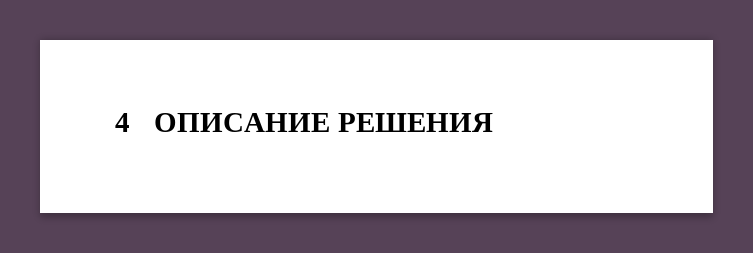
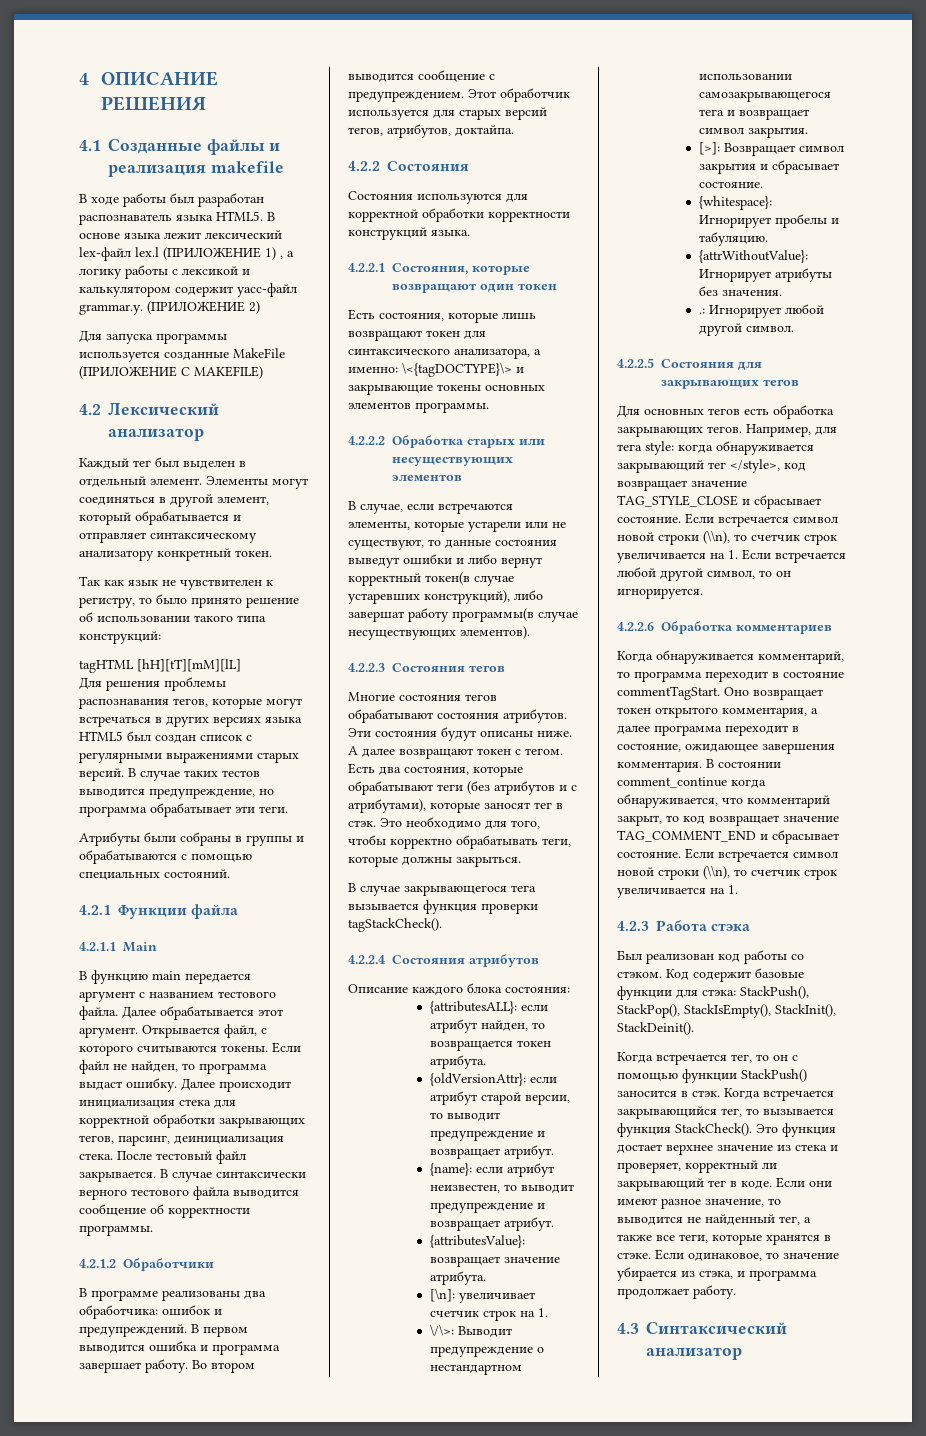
(493, 122) none -> [79,139,281,155] [108,161,284,177] [79,193,264,207] [79,211,275,225] [79,230,282,239] [79,247,294,261] [79,265,250,279] [79,283,297,297] [79,301,260,315] [79,330,227,344] [79,348,285,362] [79,366,263,379] [79,402,219,415] [108,428,204,441] [79,457,246,469] [79,476,308,489] [79,494,269,507] [79,511,241,525] [79,532,257,543] [79,548,272,561] [79,576,273,590] [79,594,299,608] [79,612,266,622] [79,631,161,644] [79,659,241,673] [79,677,226,691] [79,698,302,709] [79,716,302,727] [79,731,252,743] [79,752,299,763] [79,768,260,781] [79,788,274,799] [79,803,288,817] [79,832,304,846] [79,850,252,864] [79,869,230,880] [79,904,239,919] [79,942,157,952] [79,970,251,984] [79,991,276,1002] [79,1006,283,1020] [79,1024,267,1038] [79,1042,301,1056] [79,1060,267,1074] [79,1078,291,1092] [79,1099,236,1108] [79,1114,305,1128] [79,1135,284,1146] [79,1150,246,1164] [79,1169,306,1182] [79,1186,299,1200] [79,1204,250,1218] [79,1225,153,1236] [79,1258,214,1271] [79,1288,266,1301] [79,1305,222,1319] [79,1324,248,1337] [79,1341,280,1355] [79,1359,255,1373] [348,70,495,82] [348,88,570,102] [348,107,547,120] [348,124,514,138] [348,161,469,171] [348,191,528,204] [348,208,570,222] [348,227,470,240] [348,263,530,275] [392,283,557,293] [348,309,536,323] [348,330,486,341] [348,348,541,359] [348,362,524,377] [348,384,545,395] [348,402,489,413] [348,435,545,448] [392,456,513,466] [392,474,462,481] [348,501,513,514] [348,521,566,532] [348,539,557,550] [348,554,542,568] [348,572,514,586] [348,590,543,604] [348,608,578,622] [348,626,530,640] [348,663,505,672] [348,692,497,701] [348,709,567,723] [348,727,572,741] [348,746,563,759] [348,763,523,777] [348,781,577,795] [348,799,563,813] [348,817,540,829] [348,835,571,849] [348,856,521,867] [348,883,536,896] [348,900,538,914] [348,918,442,932] [348,954,539,967] [348,983,570,995] [429,1001,548,1014] [429,1019,545,1033] [429,1040,551,1051] [429,1055,486,1069] [429,1073,557,1086] [429,1091,570,1105] [429,1112,500,1121] [429,1130,545,1141] [429,1145,554,1159] [429,1163,554,1177] [429,1184,574,1193] [429,1202,545,1213] [429,1217,554,1231] [429,1235,525,1248] [429,1256,560,1267] [429,1271,486,1285] [429,1288,535,1303] [429,1308,548,1321] [429,1324,512,1337] [429,1346,544,1357] [429,1364,522,1375] [698,74,792,80] [698,91,831,102] [698,109,809,120] [698,127,808,138] [698,142,844,156] [698,160,839,174] [698,181,763,188] [698,196,772,210] [698,214,839,228] [698,232,768,246] [698,250,808,263] [698,268,832,282] [698,286,782,296] [698,304,824,318] [698,323,794,336] [617,358,762,371] [661,379,799,389] [617,405,834,419] [617,424,837,437] [617,441,814,455] [617,459,806,473] [617,480,747,491] [617,495,821,509] [617,513,838,527] [617,530,837,545] [617,549,846,563] [617,567,791,581] [617,588,703,599] [617,621,832,634] [617,650,844,664] [617,671,844,682] [617,686,823,700] [617,707,818,718] [617,725,799,736] [617,743,835,754] [617,759,781,772] [617,777,766,788] [617,794,830,808] [617,815,839,826] [617,830,839,844] [617,848,838,862] [617,865,837,880] [617,885,738,898] [617,920,751,931] [617,950,804,964] [617,968,804,982] [617,986,809,1000] [617,1004,836,1018] [617,1022,694,1035] [617,1052,798,1065] [617,1069,807,1083] [617,1088,834,1101] [617,1106,834,1119] [617,1123,836,1137] [617,1144,838,1155] [617,1160,777,1173] [617,1177,832,1191] [617,1198,781,1209] [617,1214,811,1225] [617,1234,831,1245] [617,1249,839,1261] [617,1267,817,1281] [617,1285,736,1299] [617,1322,787,1334] [646,1347,742,1360] // 4.1 Созданные файлы и реализация makefile // В ходе работы был разработан распознаватель языка HTML5. В основе языка лежит лексический lex-файл lex.l (ПРИЛОЖЕНИЕ 1) , а логику работы с лексикой и калькулятором содержит yacc-файл grammar.y. (ПРИЛОЖЕНИЕ 2) // Для запуска программы используется созданные MakeFile (ПРИЛОЖЕНИЕ С MAKEFILE) // 4.2 Лексический анализатор // Каждый тег был выделен в отдельный элемент. Элементы могут соединяться в другой элемент, который обрабатывается и отправляет синтаксическому анализатору конкретный токен. // Так как язык не чувствителен к регистру, то было принято решение об использовании такого типа конструкций: // tagHTML [hH][tT][mM][lL] // Для решения проблемы распознавания тегов, которые могут встречаться в других версиях языка HTML5 был создан список с регулярными выражениями старых версий. В случае таких тестов выводится предупреждение, но программа обрабатывает эти теги. // Атрибуты были собраны в группы и обрабатываются с помощью специальных состояний. // 4.2.1 Функции файла // 4.2.1.1 Main // В функцию main передается аргумент с названием тестового файла. Далее обрабатывается этот аргумент. Открывается файл, с которого считываются токены. Если файл не найден, то программа выдаст ошибку. Далее происходит инициализация стека для корректной обработки закрывающих тегов, парсинг, деинициализация стека. После тестовый файл закрывается. В случае синтаксически верного тестового файла выводится сообщение об корректности программы. // 4.2.1.2 Обработчики // В программе реализованы два обработчика: ошибок и предупреждений. В первом выводится ошибка и программа завершает работу. Во втором выводится сообщение с предупреждением. Этот обработчик используется для старых версий тегов, атрибутов, доктайпа. // 4.2.2 Состояния // Состояния используются для корректной обработки корректности конструкций языка. // 4.2.2.1 Состояния, которые возвращают один токен // Есть состояния, которые лишь возвращают токен для синтаксического анализатора, а именно: \<{tagDOCTYPE}\> и закрывающие токены основных элементов программы. // 4.2.2.2 Обработка старых или несуществующих элементов // В случае, если встречаются элементы, которые устарели или не существуют, то данные состояния выведут ошибки и либо вернут корректный токен(в случае устаревших конструкций), либо завершат работу программы(в случае несуществующих элементов). // 4.2.2.3 Состояния тегов // Многие состояния тегов обрабатывают состояния атрибутов. Эти состояния будут описаны ниже. А далее возвращают токен с тегом. Есть два состояния, которые обрабатывают теги (без атрибутов и с атрибутами), которые заносят тег в стэк. Это необходимо для того, чтобы корректно обрабатывать теги, которые должны закрыться. // В случае закрывающегося тега вызывается функция проверки tagStackCheck(). // 4.2.2.4 Состояния атрибутов // Описание каждого блока состояния: // {attributesALL}: если атрибут найден, то возвращается токен атрибута. // {oldVersionAttr}: если атрибут старой версии, то выводит предупреждение и возвращает атрибут. // {name}: если атрибут неизвестен, то выводит предупреждение и возвращает атрибут. // {attributesValue}: возвращает значение атрибута. // [\n]: увеличивает счетчик строк на 1. // \/\>: Выводит предупреждение о нестандартном использовании самозакрывающегося тега и возвращает символ закрытия. // [>]: Возвращает символ закрытия и сбрасывает состояние. // {whitespace}: Игнорирует пробелы и табуляцию. // {attrWithoutValue}: Игнорирует атрибуты без значения. // .: Игнорирует любой другой символ. // 4.2.2.5 Состояния для закрывающих тегов // Для основных тегов есть обработка закрывающих тегов. Например, для тега style: когда обнаруживается закрывающий тег </style>, код возвращает значение TAG_STYLE_CLOSE и сбрасывает состояние. Если встречается символ новой строки (\\n), то счетчик строк увеличивается на 1. Если встречается любой другой символ, то он игнорируется. // 4.2.2.6 Обработка комментариев // Когда обнаруживается комментарий, то программа переходит в состояние commentTagStart. Оно возвращает токен открытого комментария, а далее программа переходит в состояние, ожидающее завершения комментария. В состоянии comment_continue когда обнаруживается, что комментарий закрыт, то код возвращает значение TAG_COMMENT_END и сбрасывает состояние. Если встречается символ новой строки (\\n), то счетчик строк увеличивается на 1. // 4.2.3 Работа стэка // Был реализован код работы со стэком. Код содержит базовые функции для стэка: StackPush(), StackPop(), StackIsEmpty(), StackInit(), StackDeinit(). // Когда встречается тег, то он с помощью функции StackPush() заносится в стэк. Когда встречается закрывающийся тег, то вызывается функция StackCheck(). Это функция достает верхнее значение из стека и проверяет, корректный ли закрывающий тег в коде. Если они имеют разное значение, то выводится не найденный тег, а также все теги, которые хранятся в стэке. Если одинаковое, то значение убирается из стэка, и программа продолжает работу. // 4.3 Синтаксический анализатор

